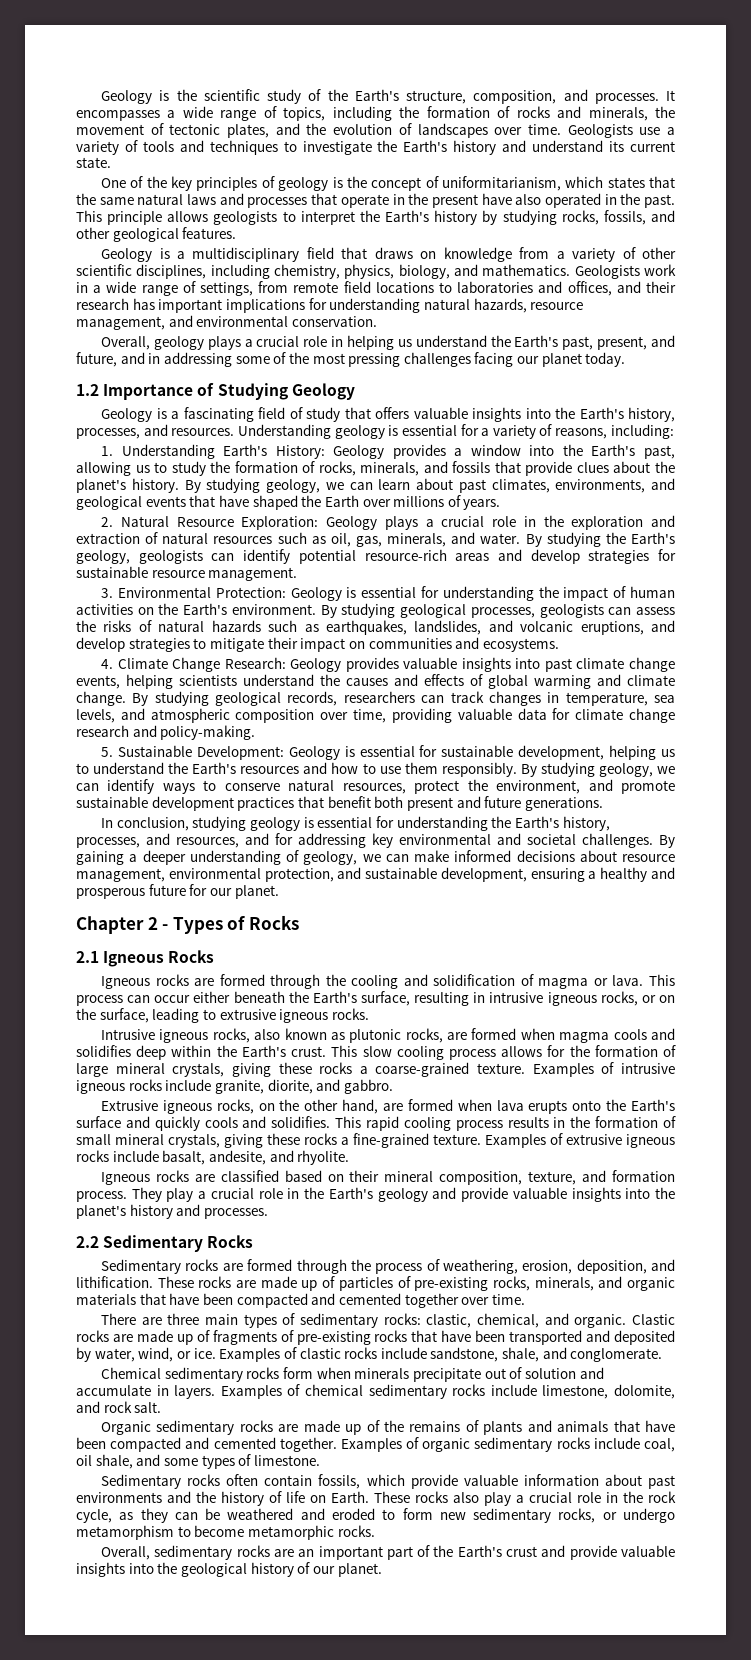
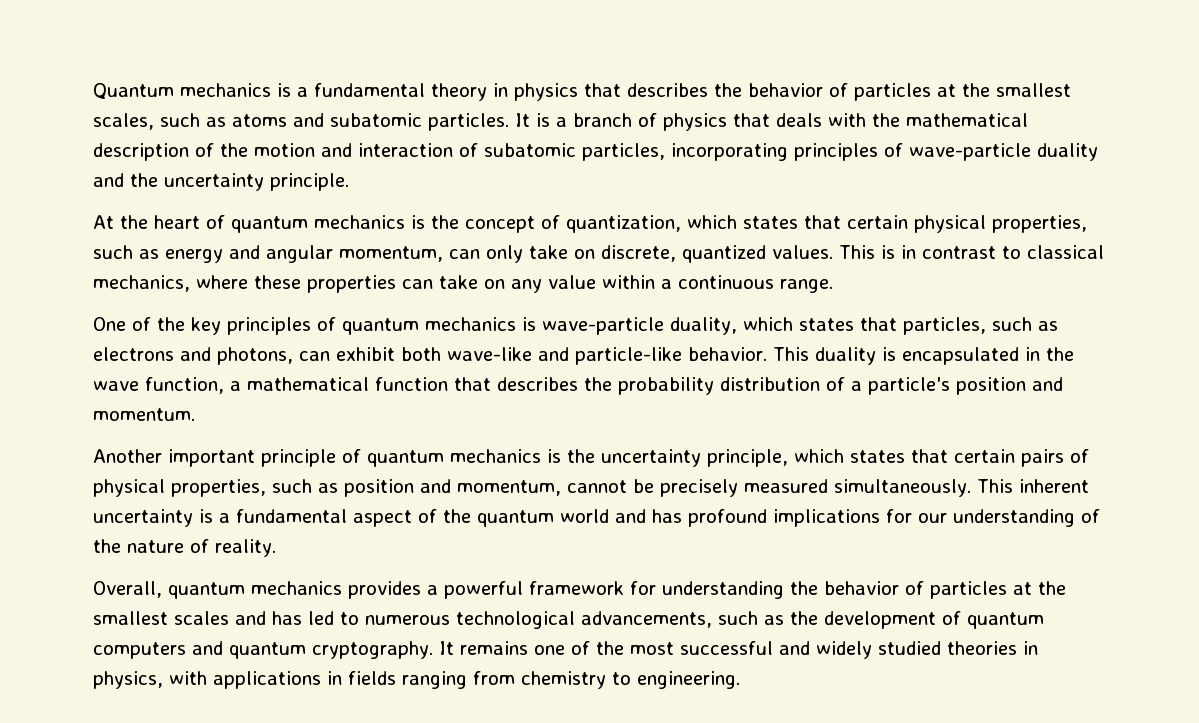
[101,89,675,104] [76,106,675,121] [76,123,675,138] [76,140,675,155] [76,157,111,168] Geology is the scientific study of the Earth's structure, composition, and processes. It encompasses a wide range of topics, including the formation of rocks and minerals, the movement of tectonic plates, and the evolution of landscapes over time. Geologists use a variety of tools and techniques to investigate the Earth's history and understand its current state. -> [93,83,1071,101] [93,113,1028,131] [93,143,1098,161] [93,173,349,191] [93,215,1087,233] [93,245,1104,263] [93,275,833,293] Quantum mechanics is a fundamental theory in physics that describes the behavior of particles at the smallest scales, such as atoms and subatomic particles. It is a branch of physics that deals with the mathematical description of the motion and interaction of subatomic particles, incorporating principles of wave-particle duality and the uncertainty principle. // At the heart of quantum mechanics is the concept of quantization, which states that certain physical properties, such as energy and angular momentum, can only take on discrete, quantized values. This is in contrast to classical mechanics, where these properties can take on any value within a continuous range.
[278,176,675,191] [76,193,675,208] [76,210,675,225] [76,227,237,242] [101,247,676,262] [76,264,676,279] [76,281,676,296] [76,298,584,313] [76,315,377,330] [101,335,675,350] [76,352,626,367] [76,383,355,400] [101,407,675,422] [76,424,674,439] [101,444,675,459] [76,461,675,476] [76,478,675,493] [76,495,501,510] [101,515,675,530] [76,532,675,547] [76,549,676,564] [76,566,298,581] [101,586,675,601] [76,603,676,618] [76,620,675,635] [76,637,559,652] [101,657,675,672] [76,674,675,689] [76,691,676,706] [76,708,675,723] [76,725,256,740] [101,745,676,760] [76,762,675,777] [76,779,675,794] [76,796,603,811] [101,816,610,831] [76,833,675,848] [76,850,675,865] [76,867,676,882] [76,884,279,899] [76,915,299,934] [76,950,215,967] [101,974,675,989] [76,991,675,1006] [76,1008,369,1023] [101,1028,676,1043] [76,1045,676,1060] [76,1062,675,1077] [76,1079,393,1094] [101,1099,675,1114] [76,1116,676,1131] [76,1133,675,1148] [76,1150,350,1165] [101,1170,675,1185] [76,1187,675,1202] [76,1204,268,1219] [76,1235,254,1252] [101,1259,676,1274] [76,1276,675,1291] [76,1293,525,1308] [101,1313,675,1328] [76,1330,676,1345] [76,1347,663,1362] [101,1367,604,1382] [76,1384,676,1399] [76,1401,162,1413] [101,1420,675,1435] [76,1437,675,1452] [76,1454,320,1469] [101,1474,675,1489] [76,1491,676,1506] [76,1508,675,1523] [76,1525,375,1540] [101,1545,676,1560] [76,1562,382,1577] geology is the concept of uniformitarianism, which states that the same natural laws and processes that operate in the present have also operated in the past. This principle allows geologists to interpret the Earth's history by studying rocks, fossils, and other geological features. // Geology is a multidisciplinary field that draws on knowledge from a variety of other scientific disciplines, including chemistry, physics, biology, and mathematics. Geologists work in a wide range of settings, from remote field locations to laboratories and offices, and their research has important implications for understanding natural hazards, resource management, and environmental conservation. // Overall, geology plays a crucial role in helping us understand the Earth's past, present, and future, and in addressing some of the most pressing challenges facing our planet today. // 1.2 Importance of Studying Geology // Geology is a fascinating field of study that offers valuable insights into the Earth's history, processes, and resources. Understanding geology is essential for a variety of reasons, including: // 1. Understanding Earth's History: Geology provides a window into the Earth's past, allowing us to study the formation of rocks, minerals, and fossils that provide clues about the planet's history. By studying geology, we can learn about past climates, environments, and geological events that have shaped the Earth over millions of years. // 2. Natural Resource Exploration: Geology plays a crucial role in the exploration and extraction of natural resources such as oil, gas, minerals, and water. By studying the Earth's geology, geologists can identify potential resource-rich areas and develop strategies for sustainable resource management. // 3. Environmental Protection: Geology is essential for understanding the impact of human activities on the Earth's environment. By studying geological processes, geologists can assess the risks of natural hazards such as earthquakes, landslides, and volcanic eruptions, and develop strategies to mitigate their impact on communities and ecosystems. // 4. Climate Change Research: Geology provides valuable insights into past climate change events, helping scientists understand the causes and effects of global warming and climate change. By studying geological records, researchers can track changes in temperature, sea levels, and atmospheric composition over time, providing valuable data for climate change research and policy-making. // 5. Sustainable Development: Geology is essential for sustainable development, helping us to understand the Earth's resources and how to use them responsibly. By studying geology, we can identify ways to conserve natural resources, protect the environment, and promote sustainable development practices that benefit both present and future generations. // In conclusion, studying geology is essential for understanding the Earth's history, processes, and resources, and for addressing key environmental and societal challenges. By gaining a deeper understanding of geology, we can make informed decisions about resource management, environmental protection, and sustainable development, ensuring a healthy and prosperous future for our planet. // Chapter 2 - Types of Rocks // 2.1 Igneous Rocks // Igneous rocks are formed through the cooling and solidification of magma or lava. This process can occur either beneath the Earth's surface, resulting in intrusive igneous rocks, or on the surface, leading to extrusive igneous rocks. // Intrusive igneous rocks, also known as plutonic rocks, are formed when magma cools and solidifies deep within the Earth's crust. This slow cooling process allows for the formation of large mineral crystals, giving these rocks a coarse-grained texture. Examples of intrusive igneous rocks include granite, diorite, and gabbro. // Extrusive igneous rocks, on the other hand, are formed when lava erupts onto the Earth's surface and quickly cools and solidifies. This rapid cooling process results in the formation of small mineral crystals, giving these rocks a fine-grained texture. Examples of extrusive igneous rocks include basalt, andesite, and rhyolite. // Igneous rocks are classified based on their mineral composition, texture, and formation process. They play a crucial role in the Earth's geology and provide valuable insights into the planet's history and processes. // 2.2 Sedimentary Rocks // Sedimentary rocks are formed through the process of weathering, erosion, deposition, and lithification. These rocks are made up of particles of pre-existing rocks, minerals, and organic materials that have been compacted and cemented together over time. // There are three main types of sedimentary rocks: clastic, chemical, and organic. Clastic rocks are made up of fragments of pre-existing rocks that have been transported and deposited by water, wind, or ice. Examples of clastic rocks include sandstone, shale, and conglomerate. // Chemical sedimentary rocks form when minerals precipitate out of solution and accumulate in layers. Examples of chemical sedimentary rocks include limestone, dolomite, and rock salt. // Organic sedimentary rocks are made up of the remains of plants and animals that have been compacted and cemented together. Examples of organic sedimentary rocks include coal, oil shale, and some types of limestone. // Sedimentary rocks often contain fossils, which provide valuable information about past environments and the history of life on Earth. These rocks also play a crucial role in the rock cycle, as they can be weathered and eroded to form new sedimentary rocks, or undergo metamorphism to become metamorphic rocks. // Overall, sedimentary rocks are an important part of the Earth's crust and provide valuable insights into the geological history of our planet. -> [342,317,1058,335] [93,347,1074,365] [93,377,1063,395] [93,408,195,421] [93,449,1089,467] [93,479,1089,497] [93,509,1100,527] [93,539,276,557] [93,581,1066,599] [93,611,1044,629] [93,641,1038,659] [93,671,740,689] quantum mechanics is wave-particle duality, which states that particles, such as electrons and photons, can exhibit both wave-like and particle-like behavior. This duality is encapsulated in the wave function, a mathematical function that describes the probability distribution of a particle's position and momentum. // Another important principle of quantum mechanics is the uncertainty principle, which states that certain pairs of physical properties, such as position and momentum, cannot be precisely measured simultaneously. This inherent uncertainty is a fundamental aspect of the quantum world and has profound implications for our understanding of the nature of reality. // Overall, quantum mechanics provides a powerful framework for understanding the behavior of particles at the smallest scales and has led to numerous technological advancements, such as the development of quantum computers and quantum cryptography. It remains one of the most successful and widely studied theories in physics, with applications in fields ranging from chemistry to engineering.

